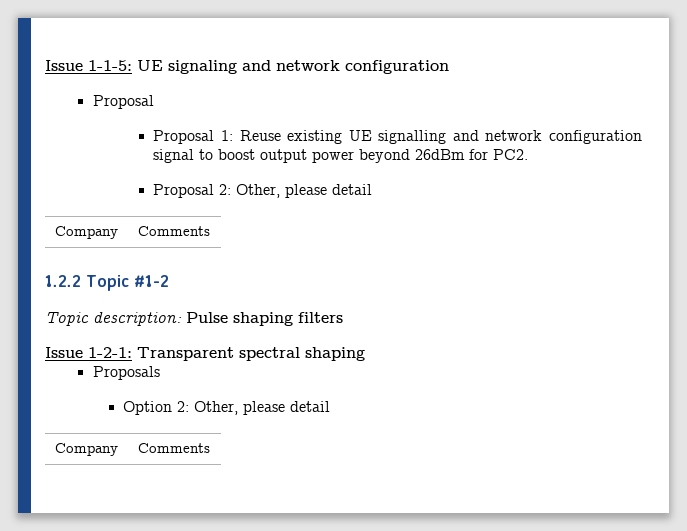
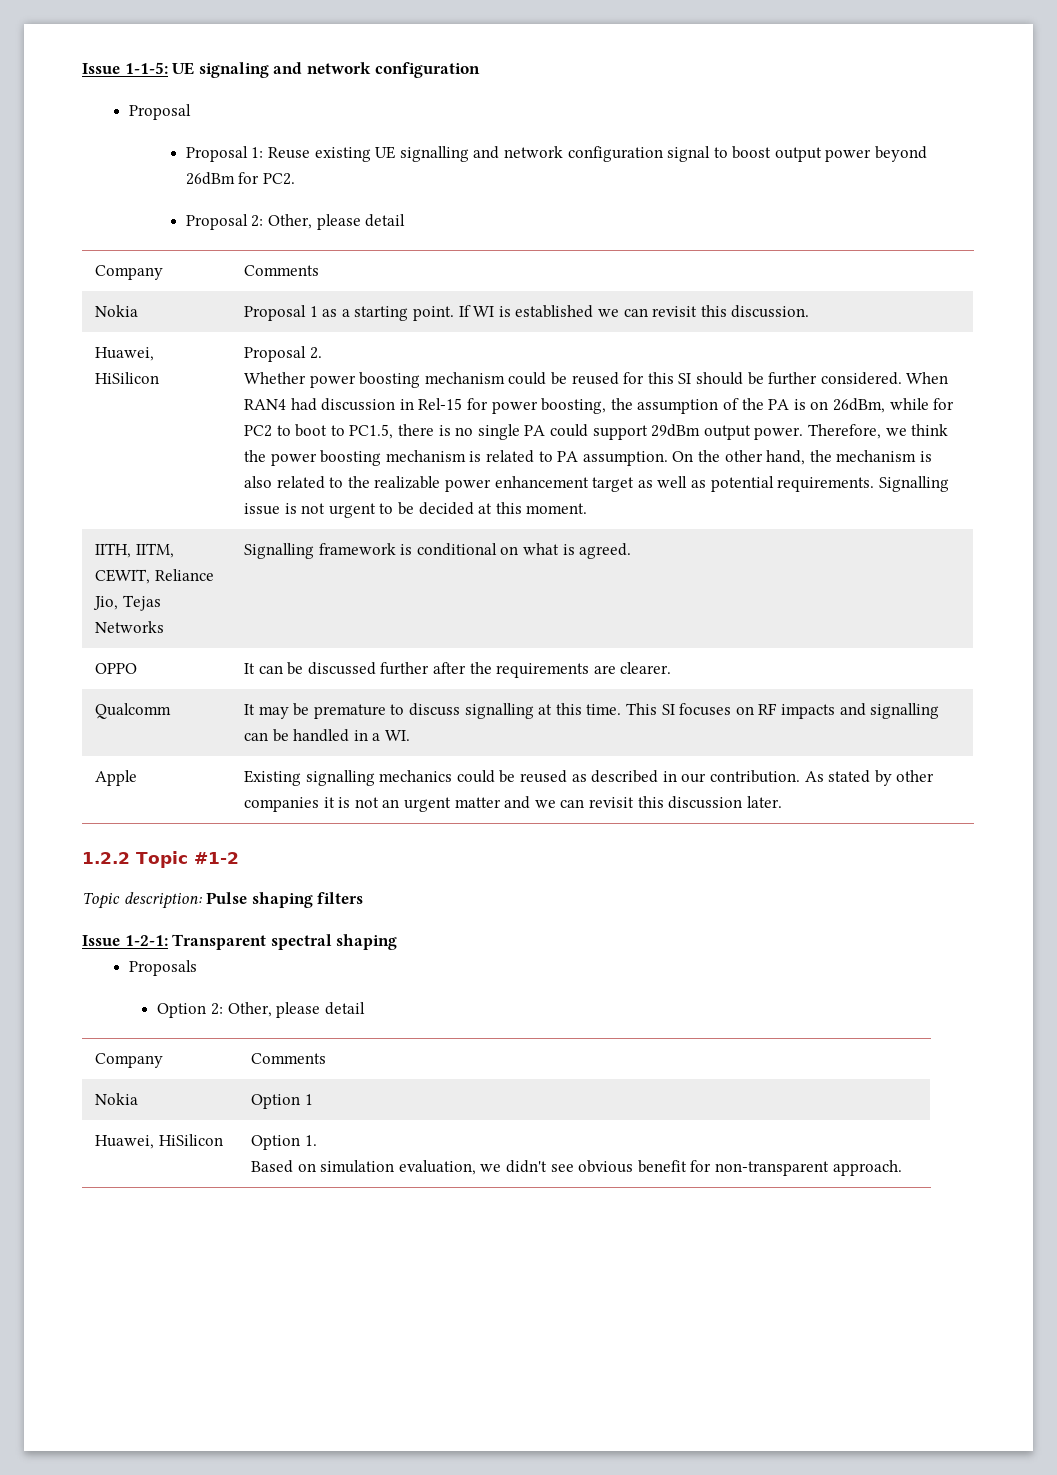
(210, 231) none -> [95,305,139,317] [244,305,810,321] [95,347,155,361] [95,372,160,384] [244,346,322,362] [244,372,949,388] [244,398,955,414] [244,424,949,440] [244,450,932,466] [244,476,949,492] [244,502,588,518] [95,543,174,558] [95,569,214,584] [93,595,161,611] [95,621,165,633] [244,543,632,559] [95,663,138,674] [244,662,672,678] [95,703,172,719] [244,703,940,719] [244,729,411,742] [95,770,138,786] [244,770,935,786] [244,796,782,812] // Nokia | Proposal 1 as a starting point. If WI is established we can revisit this discussion. // Huawei, HiSilicon | Proposal 2. // Whether power boosting mechanism could be reused for this SI should be further considered. When RAN4 had discussion in Rel-15 for power boosting, the assumption of the PA is on 26dBm, while for PC2 to boot to PC1.5, there is no single PA could support 29dBm output power. Therefore, we think the power boosting mechanism is related to PA assumption. On the other hand, the mechanism is also related to the realizable power enhancement target as well as potential requirements. Signalling issue is not urgent to be decided at this moment. // IITH, IITM, CEWIT, Reliance Jio, Tejas Networks | Signalling framework is conditional on what is agreed. // OPPO | It can be discussed further after the requirements are clearer. // Qualcomm | It may be premature to discuss signalling at this time. This SI focuses on RF impacts and signalling can be handled in a WI. // Apple | Existing signalling mechanics could be reused as described in our contribution. As stated by other companies it is not an urgent matter and we can revisit this discussion later.
(210, 448) none -> [95,1093,139,1105] [251,1094,313,1109] [95,1134,223,1149] [251,1135,317,1150] [251,1160,902,1176] // Nokia | Option 1 // Huawei, HiSilicon | Option 1. // Based on simulation evaluation, we didn't see obvious benefit for non-transparent approach.

